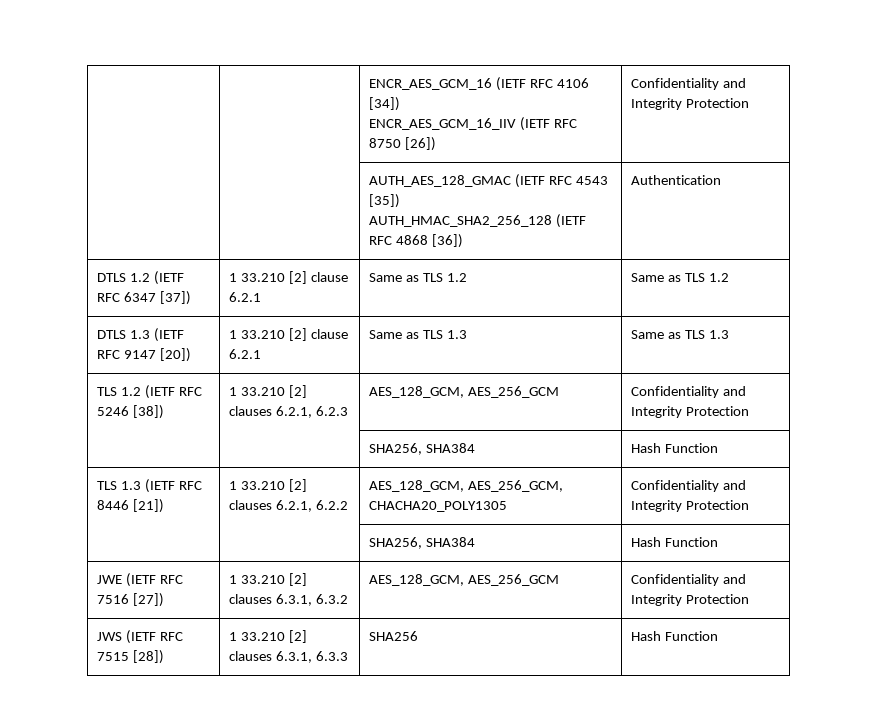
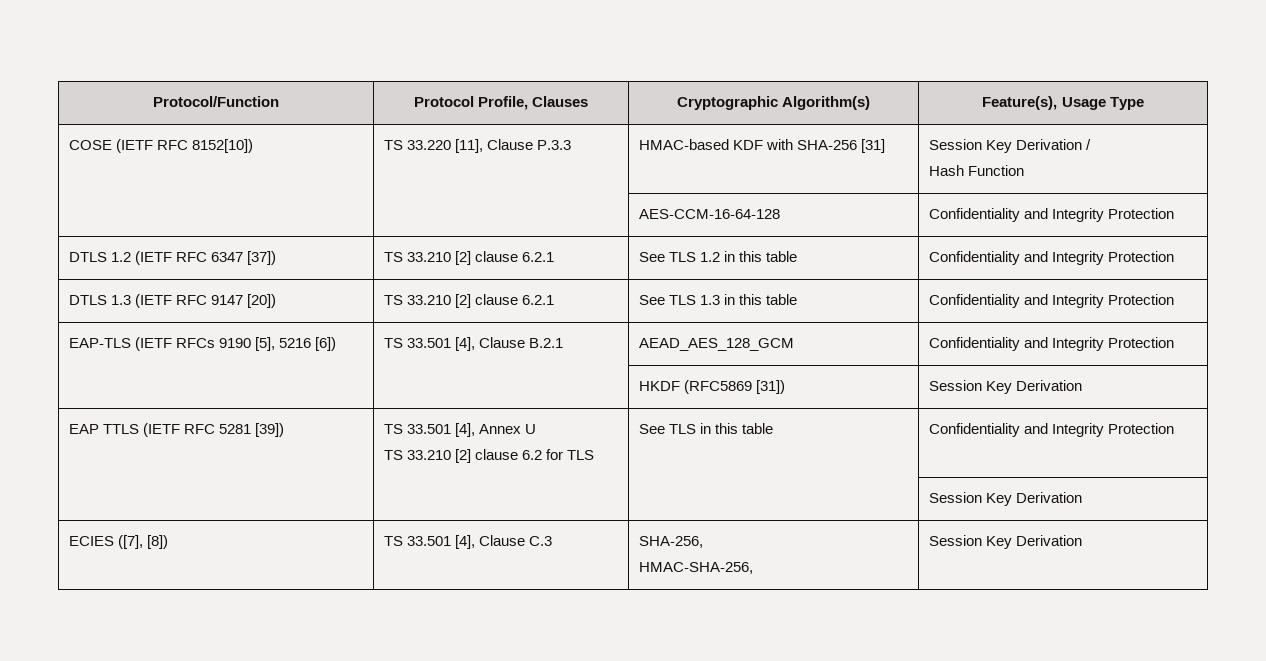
[369,77,589,91] [369,97,401,111] [369,117,577,131] [369,137,437,151] [631,78,747,90] [631,98,750,110] [369,174,608,188] [369,194,401,208] [369,214,587,228] [369,234,463,248] [631,175,722,185] [97,271,184,285] [97,291,191,305] [229,271,348,284] [229,292,262,302] [369,273,467,282] [631,273,729,282] [97,328,184,342] [97,348,191,362] [229,328,348,341] [229,349,262,359] [369,330,467,339] [631,330,729,339] [97,385,202,399] [97,405,165,419] [229,385,307,398] [229,406,348,418] [369,386,560,398] [631,386,747,398] [631,406,750,418] [369,443,476,455] [631,443,719,453] [97,479,202,493] [97,499,165,513] [229,479,307,492] [229,500,348,512] [369,480,564,492] [369,501,508,512] [631,480,747,492] [631,500,750,512] [369,537,476,549] [631,537,719,547] [97,573,183,587] [97,593,165,607] [229,573,307,586] [229,594,348,606] [369,574,560,586] [631,574,747,586] [631,594,750,606] [97,630,183,644] [97,650,165,664] [229,630,307,643] [229,651,348,663] [369,631,419,641] [631,631,719,641] | | ENCR_AES_GCM_16 (IETF RFC 4106 [34]) // ENCR_AES_GCM_16_IIV (IETF RFC 8750 [26]) | Confidentiality and Integrity Protection // | | AUTH_AES_128_GMAC (IETF RFC 4543 [35]) // AUTH_HMAC_SHA2_256_128 (IETF RFC 4868 [36]) | Authentication // DTLS 1.2 (IETF RFC 6347 [37]) | 1 33.210 [2] clause 6.2.1 | Same as TLS 1.2 | Same as TLS 1.2 // DTLS 1.3 (IETF RFC 9147 [20]) | 1 33.210 [2] clause 6.2.1 | Same as TLS 1.3 | Same as TLS 1.3 // TLS 1.2 (IETF RFC 5246 [38]) | 1 33.210 [2] clauses 6.2.1, 6.2.3 | AES_128_GCM, AES_256_GCM | Confidentiality and Integrity Protection // | | SHA256, SHA384 | Hash Function // TLS 1.3 (IETF RFC 8446 [21]) | 1 33.210 [2] clauses 6.2.1, 6.2.2 | AES_128_GCM, AES_256_GCM, CHACHA20_POLY1305 | Confidentiality and Integrity Protection // | | SHA256, SHA384 | Hash Function // JWE (IETF RFC 7516 [27]) | 1 33.210 [2] clauses 6.3.1, 6.3.2 | AES_128_GCM, AES_256_GCM | Confidentiality and Integrity Protection // JWS (IETF RFC 7515 [28]) | 1 33.210 [2] clauses 6.3.1, 6.3.3 | SHA256 | Hash Function -> [153,96,279,107] [413,96,589,110] [676,96,871,110] [982,96,1144,110] [68,139,253,153] [383,139,572,153] [638,139,886,153] [928,139,1091,153] [928,165,1024,176] [638,209,780,219] [928,208,1174,222] [68,251,277,265] [383,251,555,265] [638,251,798,262] [928,251,1174,265] [68,294,277,308] [383,294,555,308] [638,294,798,305] [928,294,1174,308] [68,337,337,351] [383,337,564,351] [638,338,794,351] [928,337,1174,351] [638,380,785,394] [928,380,1082,394] [68,423,285,437] [383,423,537,437] [383,449,595,463] [638,423,774,434] [928,423,1174,437] [928,492,1082,506] [68,535,168,549] [383,535,553,549] [638,536,703,548] [638,562,753,574] [928,535,1082,549] Protocol/Function | Protocol Profile, Clauses | Cryptographic Algorithm(s) | Feature(s), Usage Type // COSE (IETF RFC 8152[10]) | TS 33.220 [11], Clause P.3.3 | HMAC-based KDF with SHA-256 [31] | Session Key Derivation / // Hash Function // | | AES-CCM-16-64-128 | Confidentiality and Integrity Protection // DTLS 1.2 (IETF RFC 6347 [37]) | TS 33.210 [2] clause 6.2.1 | See TLS 1.2 in this table | Confidentiality and Integrity Protection // DTLS 1.3 (IETF RFC 9147 [20]) | TS 33.210 [2] clause 6.2.1 | See TLS 1.3 in this table | Confidentiality and Integrity Protection // EAP-TLS (IETF RFCs 9190 [5], 5216 [6]) | TS 33.501 [4], Clause B.2.1 | AEAD_AES_128_GCM | Confidentiality and Integrity Protection // | | HKDF (RFC5869 [31]) | Session Key Derivation // EAP TTLS (IETF RFC 5281 [39]) | TS 33.501 [4], Annex U // TS 33.210 [2] clause 6.2 for TLS | See TLS in this table | Confidentiality and Integrity Protection // | | | Session Key Derivation // ECIES ([7], [8]) | TS 33.501 [4], Clause C.3 | SHA-256, // HMAC-SHA-256, | Session Key Derivation

